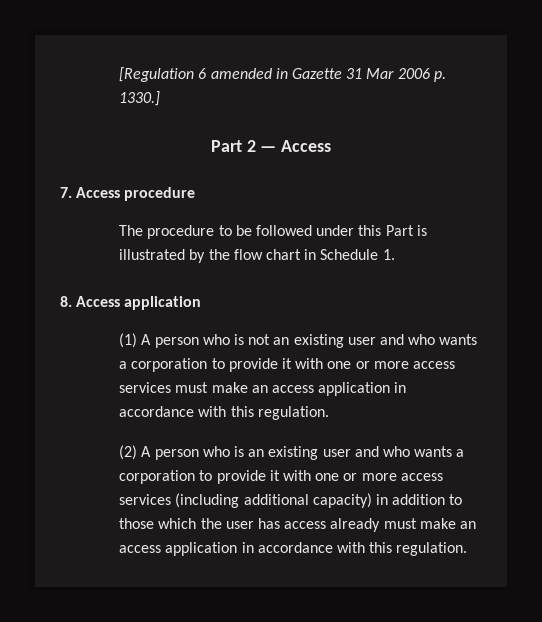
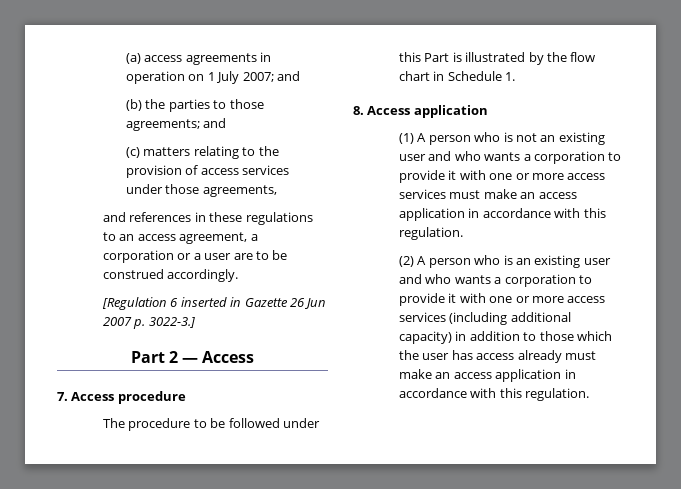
(119, 74) none -> [126,52,272,65] [126,71,300,84] [126,99,264,112] [126,118,227,131] [126,146,279,159] [126,165,290,178] [126,184,277,197] [103,212,313,225] [103,232,258,244] [103,250,288,263] [103,269,239,282] (a) access agreements in operation on 1 July 2007; and // (b) the parties to those agreements; and // (c) matters relating to the provision of access services under those agreements, // and references in these regulations to an access agreement, a corporation or a user are to be construed accordingly. //
[210,68,272,79] amended -> [180,297,227,307] inserted
[346,68,446,82] [119,91,161,106] 31 Mar 2006 p. 1330.] -> [289,298,327,309] [103,317,195,329] 26 Jun 2007 p. 3022-3.]

